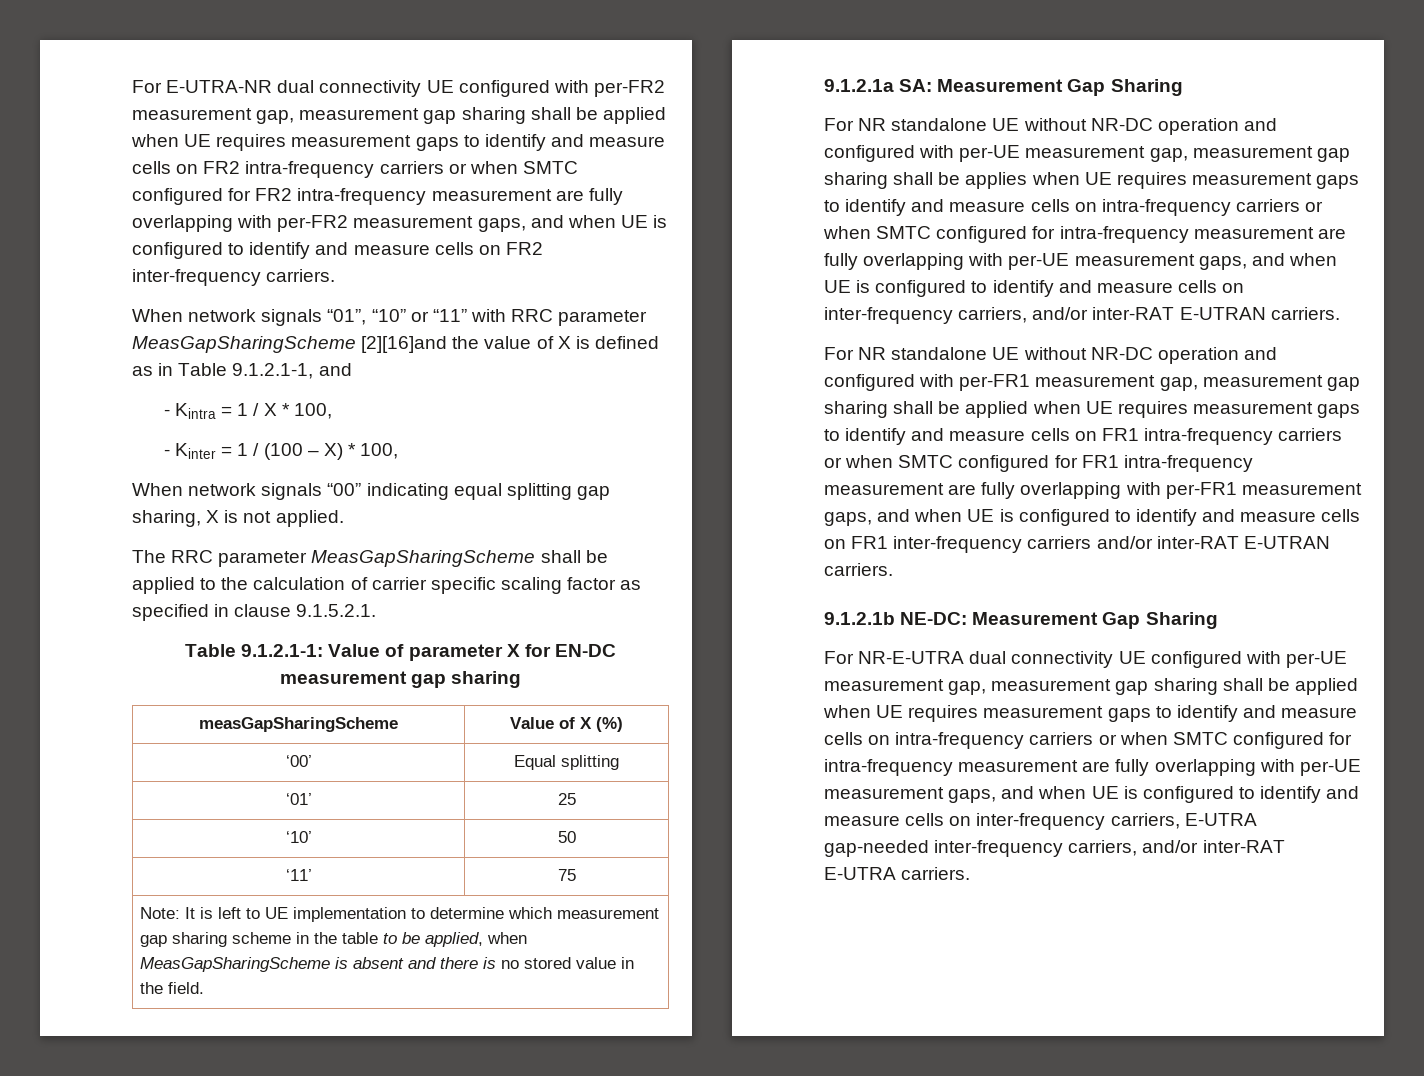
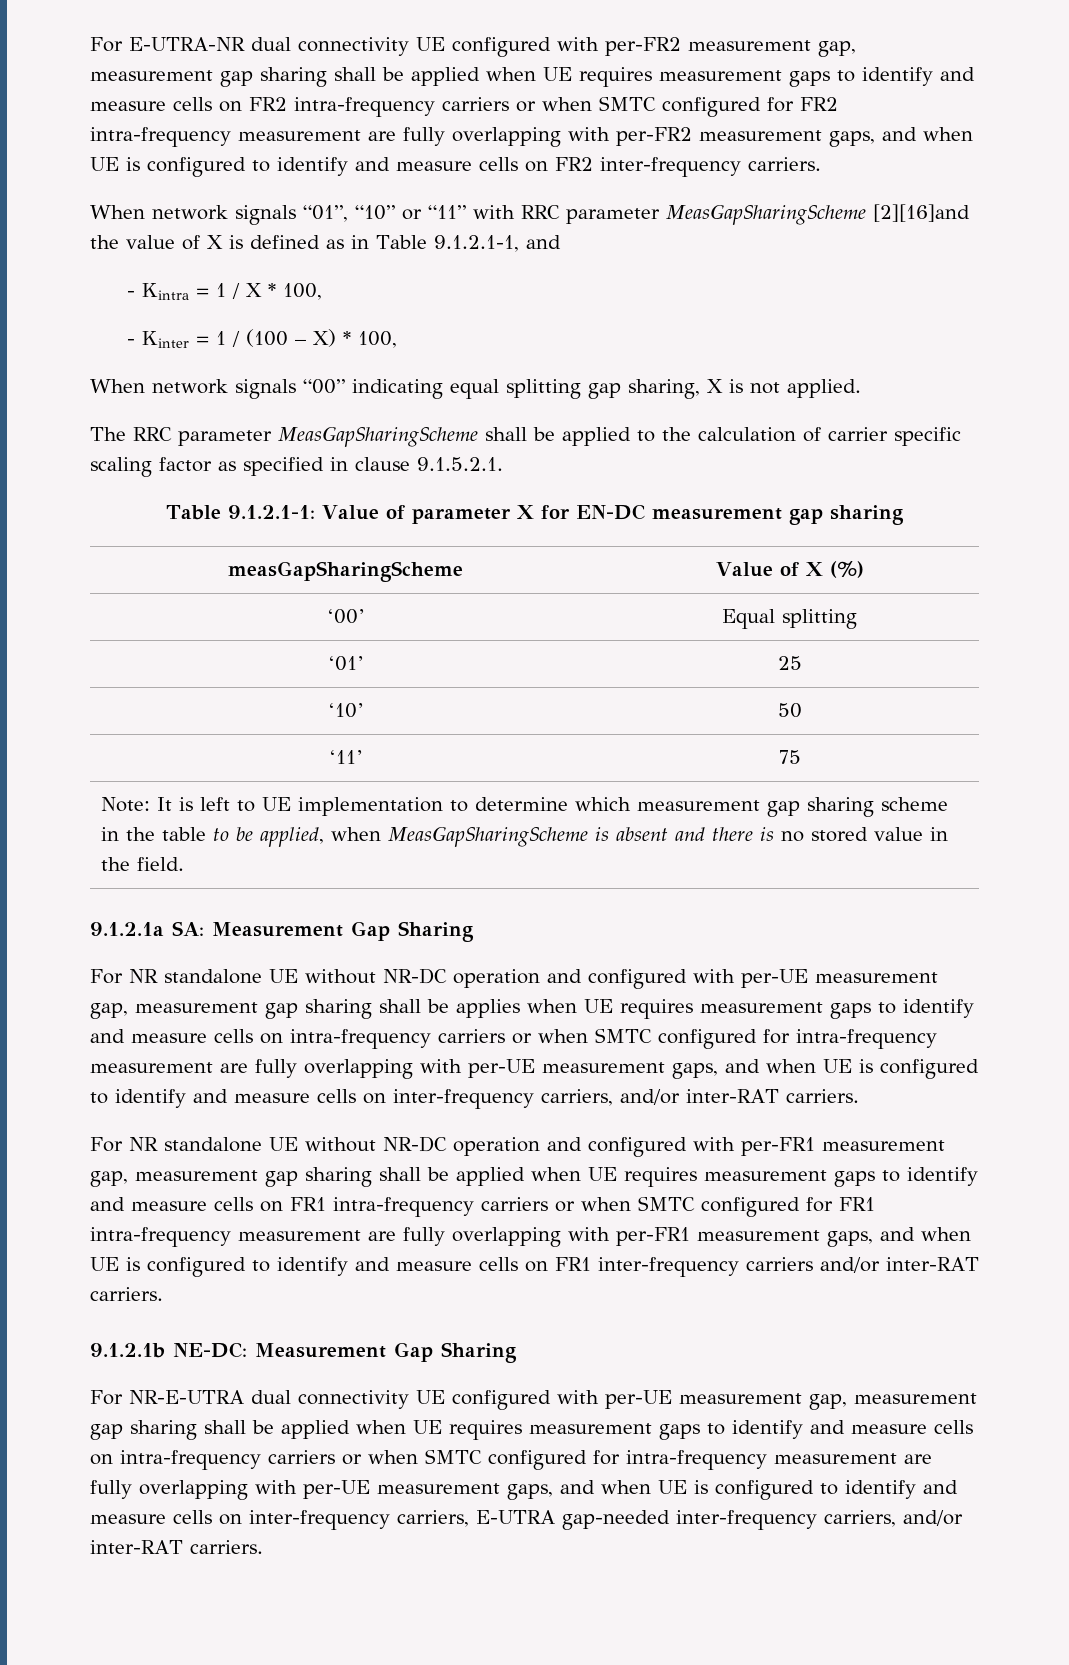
[1179,307,1266,320] E-UTRAN -> (779, 1096) none
[1243,536,1330,549] E-UTRAN -> (979, 1264) none
[824,867,896,880] E-UTRA -> (183, 1547) none

